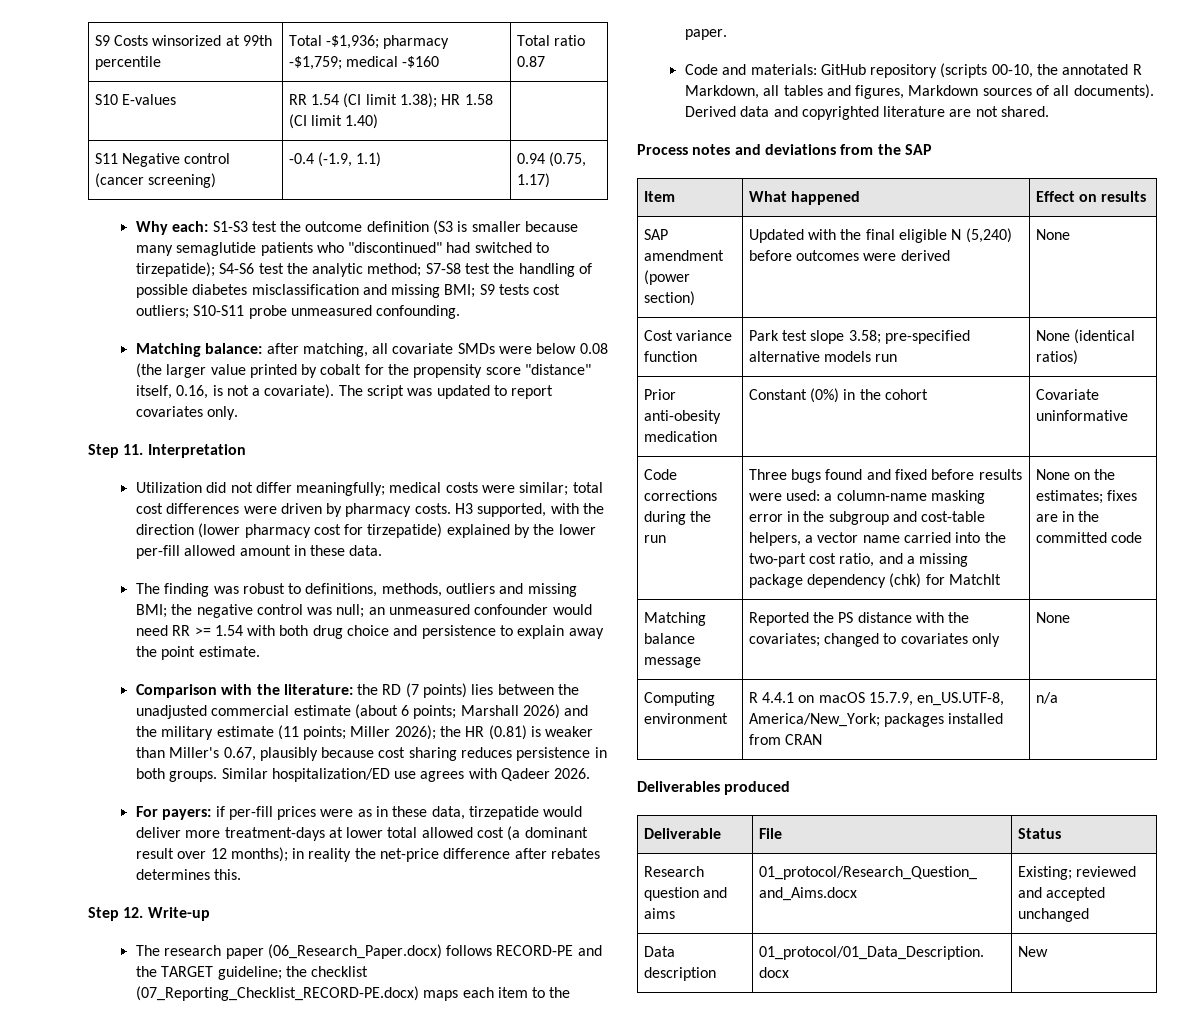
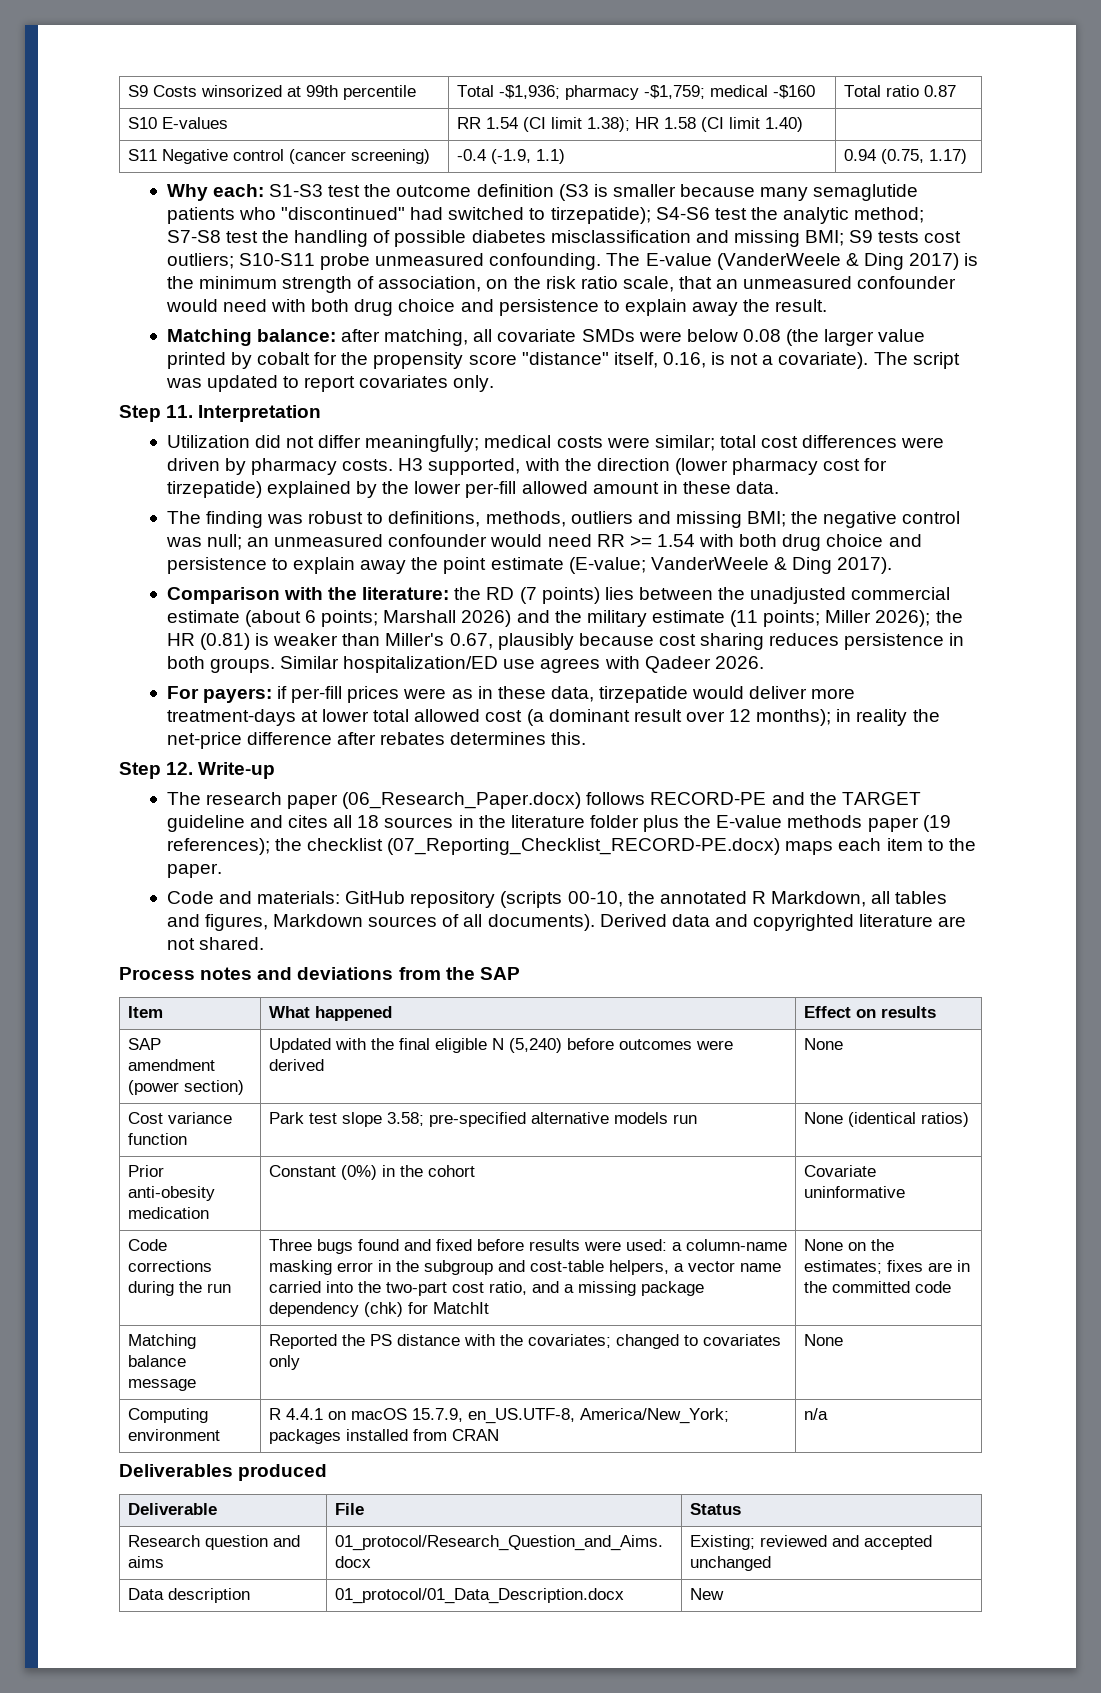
(461, 312) none -> [606,253,979,270] [166,276,957,293] [165,299,828,316] The E-value (VanderWeele & Ding 2017) is the minimum strength of association, on the risk ratio scale, that an unmeasured confounder would need with both drug choice and persistence to explain away the result.
[198,646,260,657] estimate. -> [490,557,893,574] estimate (E-value; VanderWeele & Ding 2017).
[217,966,282,980] guideline; -> [166,815,951,832] [166,838,270,855] guideline and cites all 18 sources in the literature folder plus the E-value methods paper (19 references);

